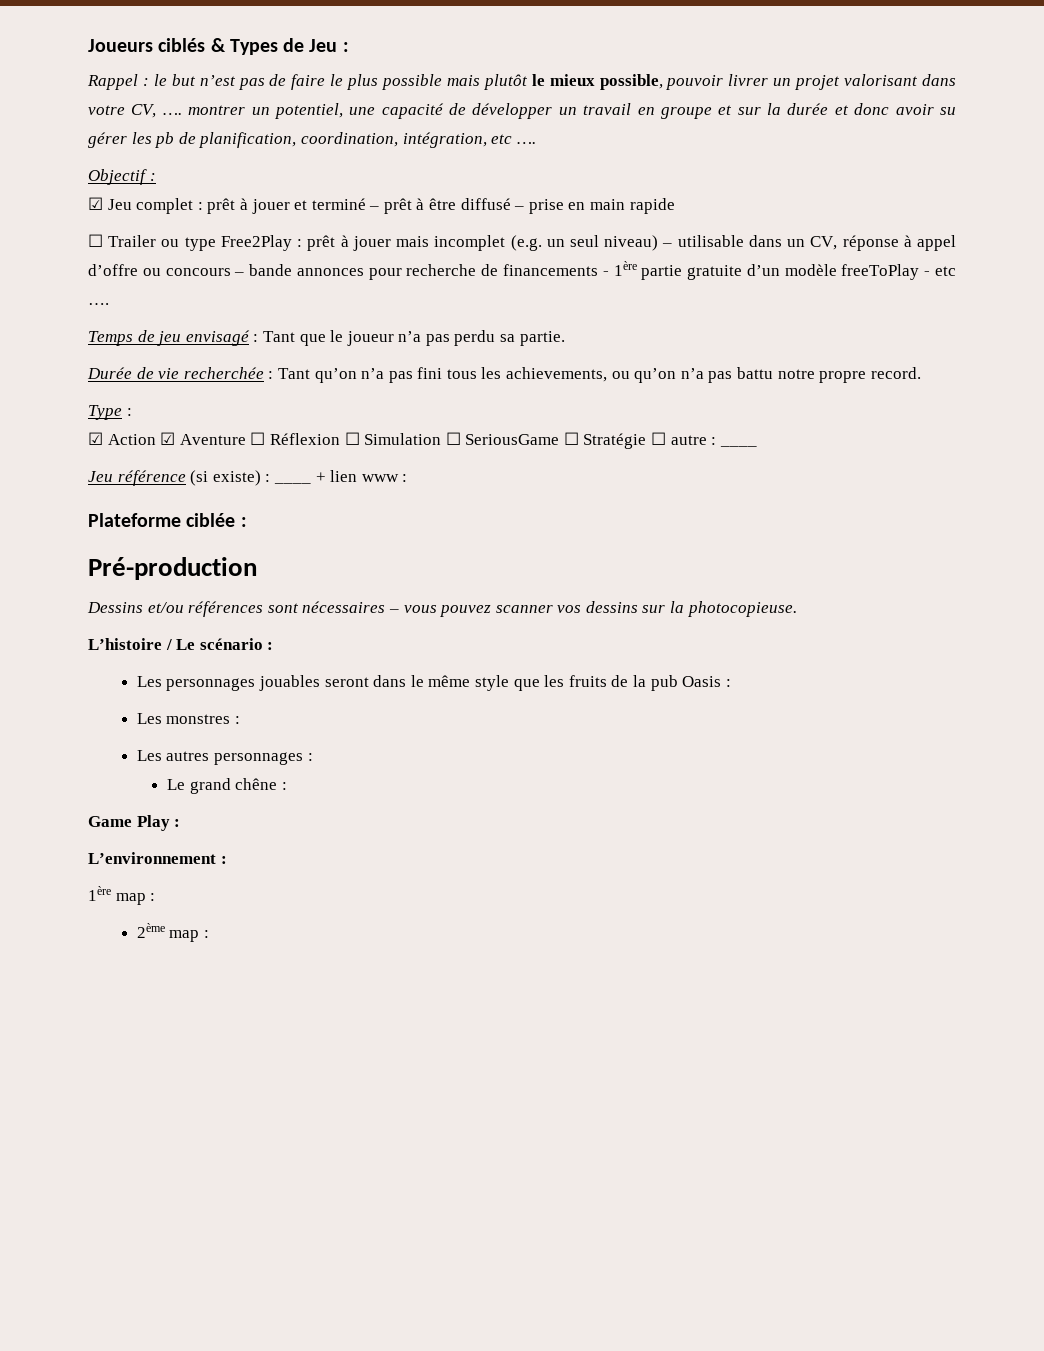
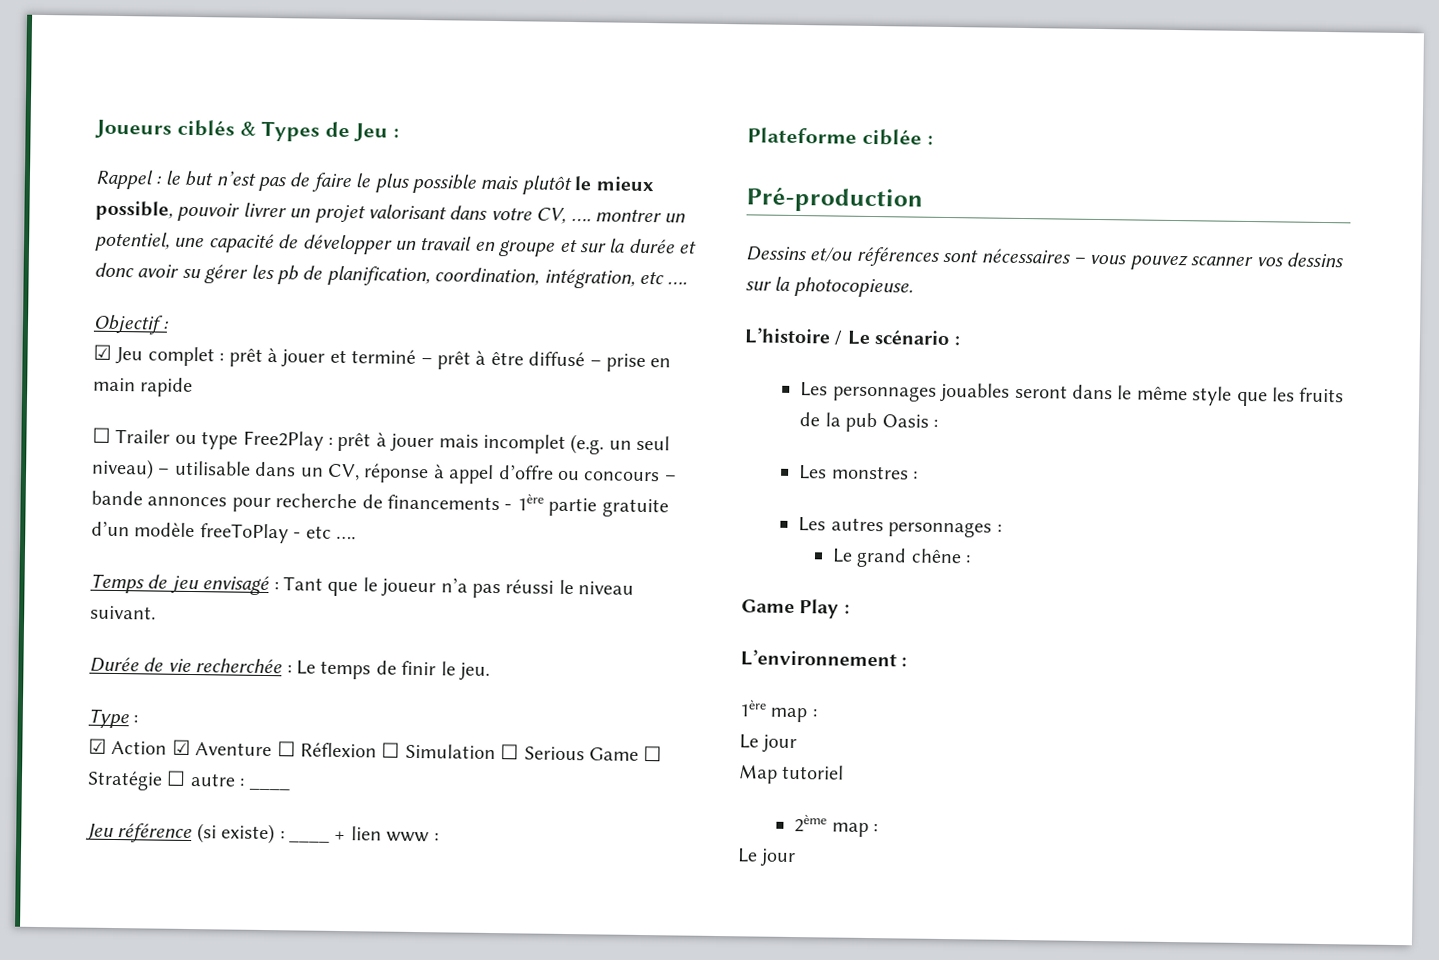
[454,330,565,346] perdu sa partie. -> [505,579,635,595] [90,605,156,620] réussi le niveau suivant.
[277,367,921,383] Tant qu’on n’a pas fini tous les achievements, ou qu’on n’a pas battu notre propre record. -> [296,660,490,681] Le temps de finir le jeu.
[465,434,560,445] SeriousGame -> [523,746,639,761] Serious Game
(156, 897) none -> [739,734,798,754] [738,764,845,784] // Le jour // Map tutoriel
(210, 934) none -> [737,848,797,868] // Le jour

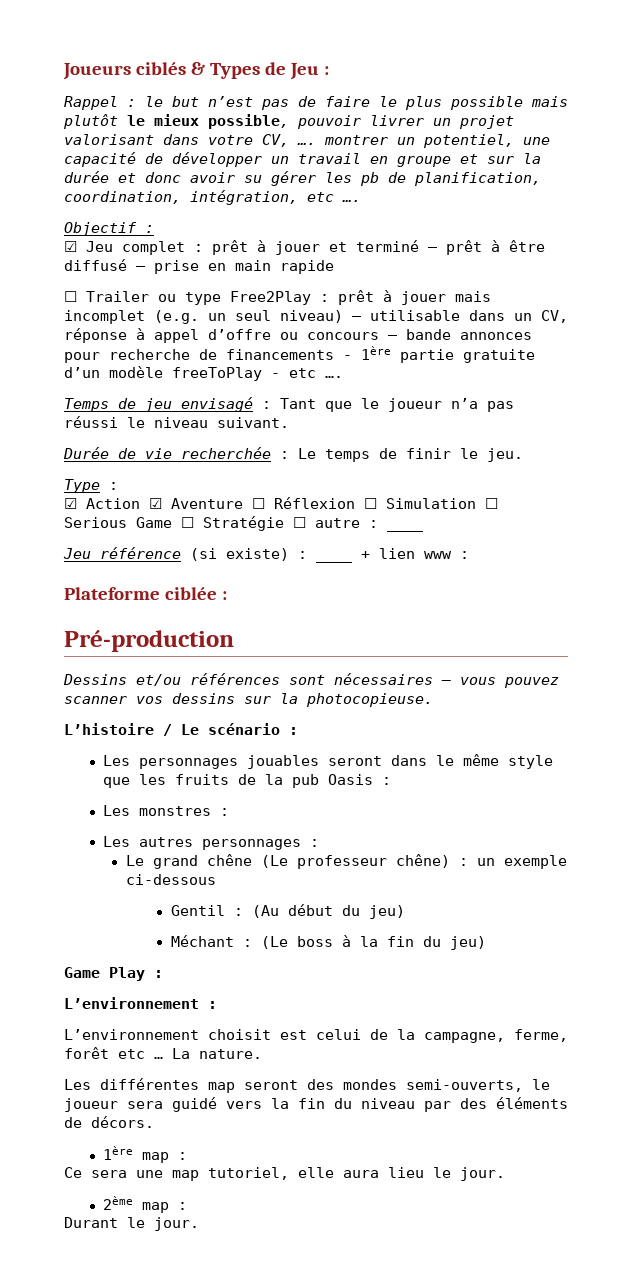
[965,554,972,564] : -> [260,854,567,869] [125,874,216,885] [170,904,405,919] [170,935,486,950] (Le professeur chêne) : un exemple ci-dessous // Gentil : (Au début du jeu) // Méchant : (Le boss à la fin du jeu)
[739,699,817,723] [739,734,798,754] [738,764,845,784] 1ère map : // Le jour // Map tutoriel -> [64,1029,568,1043] [64,1047,262,1059] [64,1078,550,1093] [64,1097,568,1112] [64,1116,154,1128] [103,1146,188,1163] [64,1167,505,1181] L’environnement choisit est celui de la campagne, ferme, forêt etc … La nature. // Les différentes map seront des mondes semi-ouverts, le joueur sera guidé vers la fin du niveau par des éléments de décors. // 1ère map : // Ce sera une map tutoriel, elle aura lieu le jour.
[737,848,797,868] Le jour -> [64,1217,199,1231] Durant le jour.

